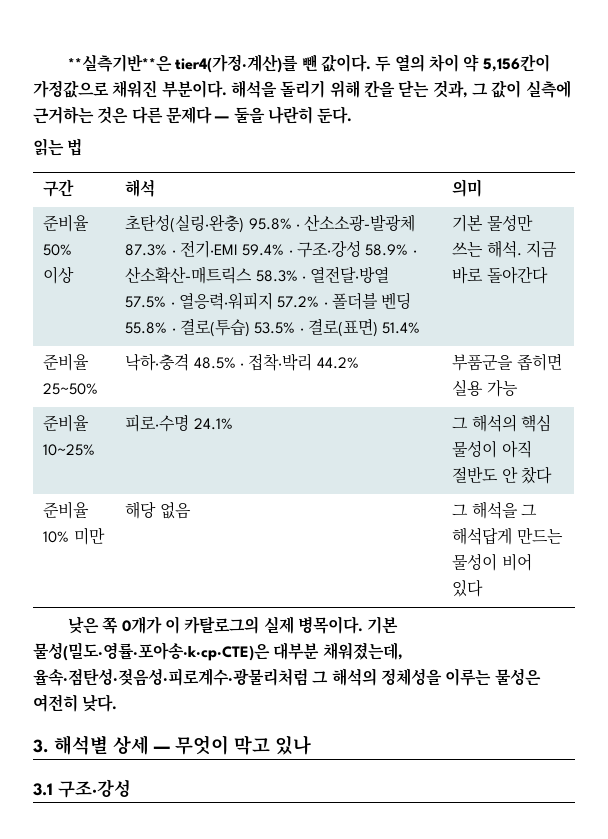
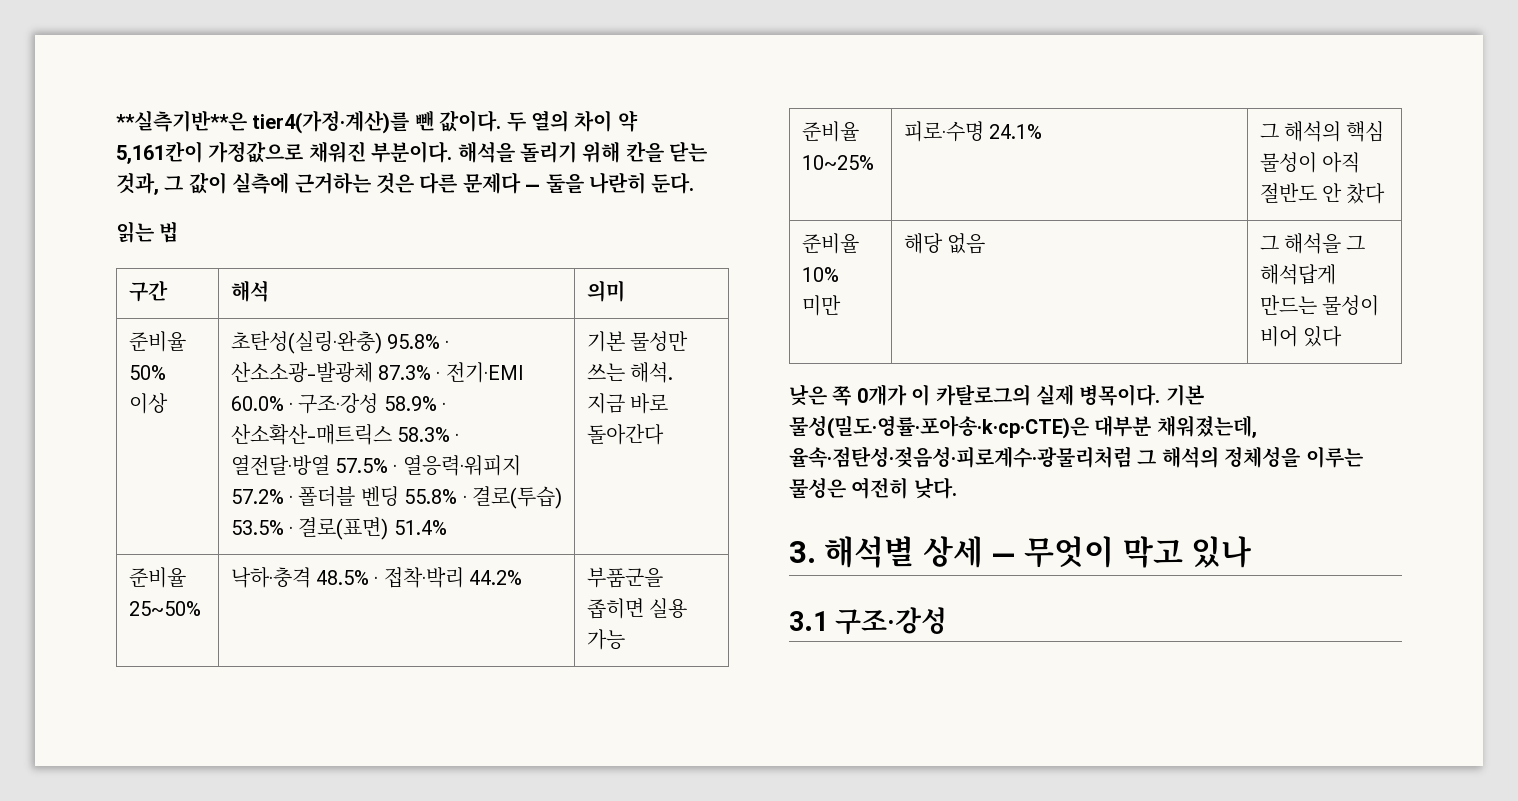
[482,54,550,72] 5,156칸이 -> [116,141,203,164] 5,161칸이
[242,244,285,256] 59.4% -> [230,396,284,411] 60.0%

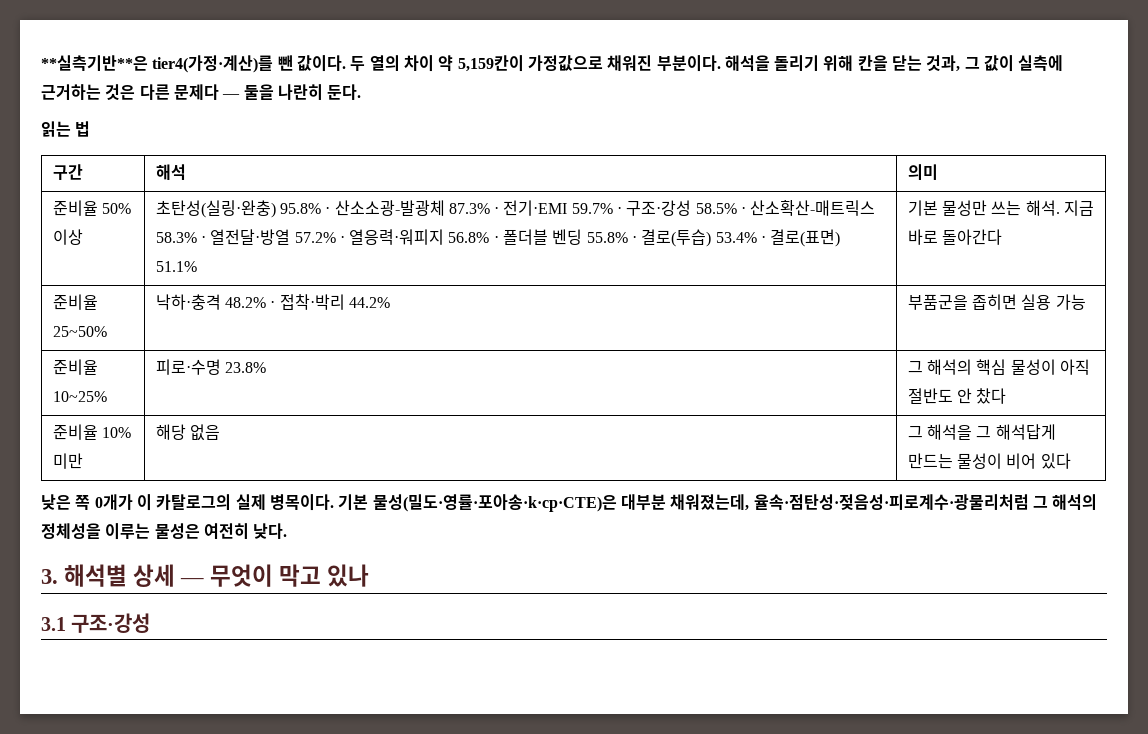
[116,141,203,164] 5,161칸이 -> [457,55,524,72] 5,159칸이
[230,396,284,411] 60.0% -> [571,203,613,214] 59.7%
[383,396,437,411] 58.9% -> [695,203,737,214] 58.5%
[335,458,389,473] 57.5% -> [294,232,336,243] 57.2%
[230,489,284,504] 57.2% -> [448,232,490,243] 56.8%
[230,520,284,535] 53.5% -> [715,232,757,243] 53.4%
[393,520,447,535] 51.4% -> [155,261,197,272] 51.1%
[316,570,370,585] 48.5% -> [224,297,266,308] 48.2%
[989,124,1043,139] 24.1% -> [224,362,266,373] 23.8%

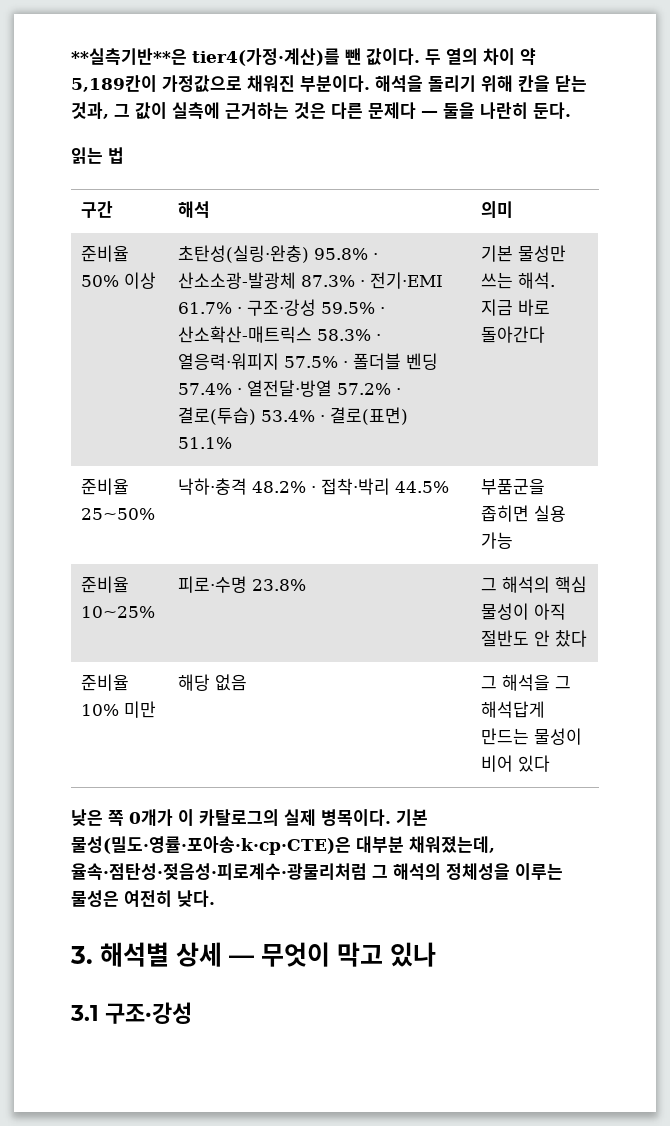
[457,55,524,72] 5,159칸이 -> [71,75,157,92] 5,189칸이
[571,203,613,214] 59.7% -> [177,302,232,314] 61.7%
[695,203,737,214] 58.5% -> [320,302,375,314] 59.5%
[210,229,628,245] 열전달·방열 57.2% · 열응력·워피지 56.8% · 폴더블 벤딩 55.8% -> [177,353,438,370] [177,380,391,397] 열응력·워피지 57.5% · 폴더블 벤딩 57.4% · 열전달·방열 57.2%
[348,297,390,308] 44.2% -> [394,481,449,493] 44.5%

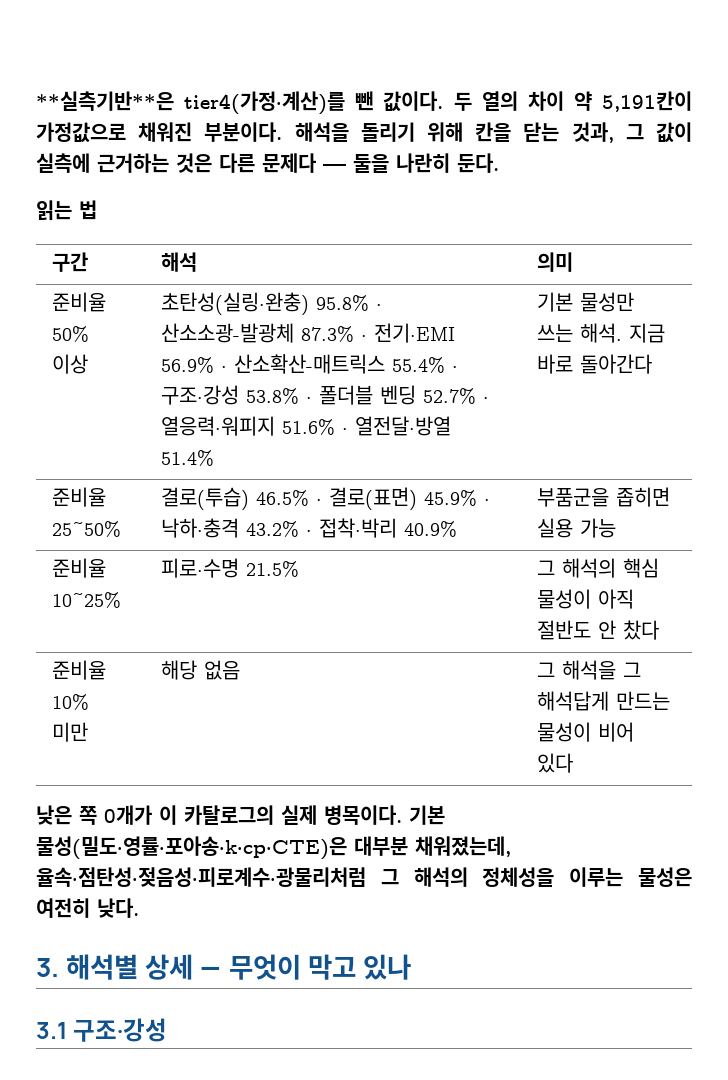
[71,75,157,92] 5,189칸이 -> [602,91,692,112] 5,191칸이
[177,299,385,316] [177,326,381,343] [177,353,438,370] [177,380,401,397] [177,407,408,425] [177,437,232,449] 61.7% · 구조·강성 59.5% · 산소확산-매트릭스 58.3% · 열응력·워피지 57.5% · 폴더블 벤딩 57.4% · 열전달·방열 57.2% · 결로(투습) 53.4% · 결로(표면) 51.1% -> [160,354,458,374] [160,385,489,405] [160,416,451,436] [160,450,214,466] 56.9% · 산소확산-매트릭스 55.4% · 구조·강성 53.8% · 폴더블 벤딩 52.7% · 열응력·워피지 51.6% · 열전달·방열 51.4%
[177,478,306,495] 낙하·충격 48.2% -> [160,487,490,510] [160,518,299,538] 결로(투습) 46.5% · 결로(표면) 45.9% · 낙하·충격 43.2%
[394,481,449,493] 44.5% -> [403,521,457,537] 40.9%
[251,579,306,591] 23.8% -> [245,561,299,577] 21.5%

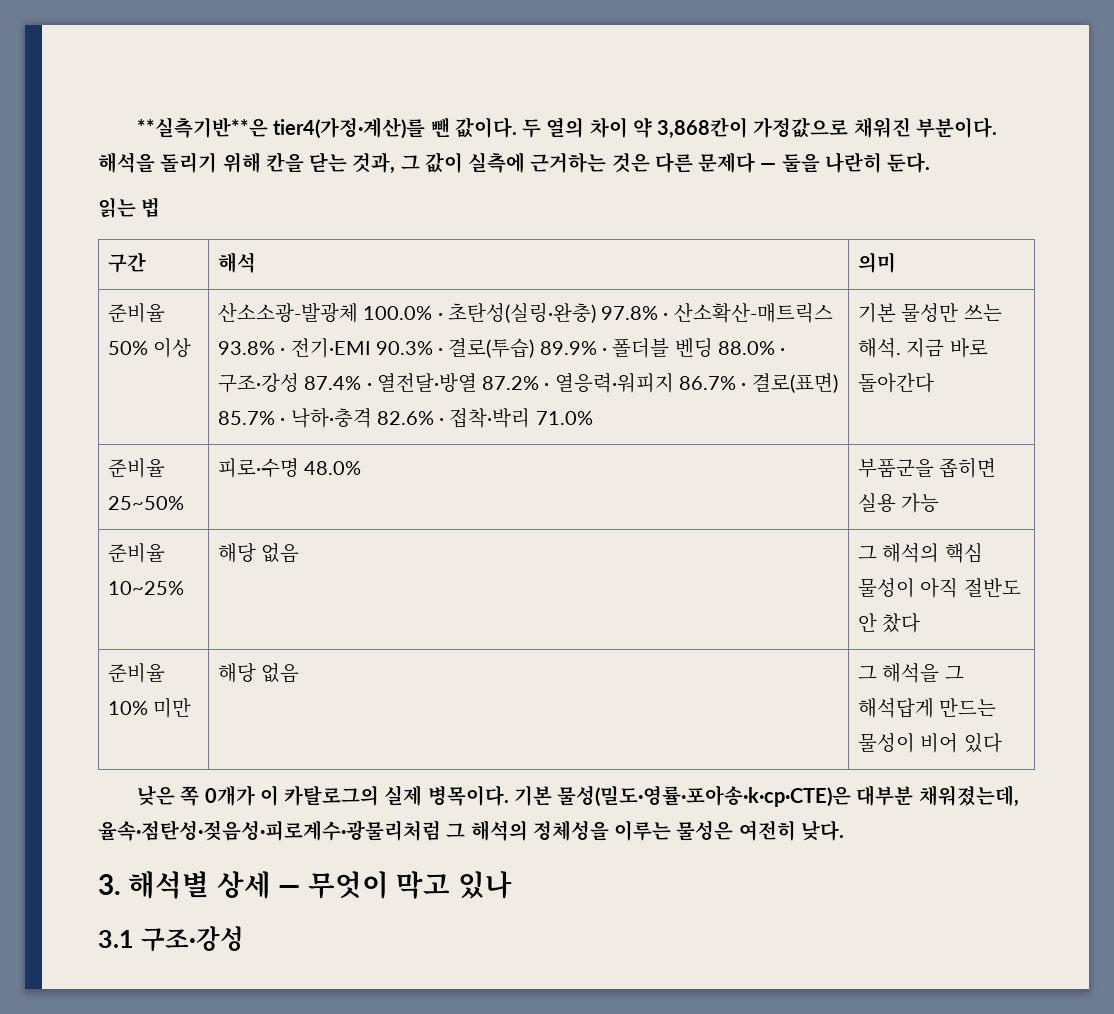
[602,91,692,112] 5,191칸이 -> [657,117,749,139] 3,868칸이
[160,292,382,315] [160,323,455,343] [160,354,458,374] [160,385,489,405] [160,416,451,436] [160,450,214,466] 초탄성(실링·완충) 95.8% · 산소소광-발광체 87.3% · 전기·EMI 56.9% · 산소확산-매트릭스 55.4% · 구조·강성 53.8% · 폴더블 벤딩 52.7% · 열응력·워피지 51.6% · 열전달·방열 51.4% -> [218,302,833,323] [218,338,786,358] [218,373,838,393] [218,408,593,428] 산소소광-발광체 100.0% · 초탄성(실링·완충) 97.8% · 산소확산-매트릭스 93.8% · 전기·EMI 90.3% · 결로(투습) 89.9% · 폴더블 벤딩 88.0% · 구조·강성 87.4% · 열전달·방열 87.2% · 열응력·워피지 86.7% · 결로(표면) 85.7% · 낙하·충격 82.6% · 접착·박리 71.0%
[160,487,490,510] [160,518,457,538] 결로(투습) 46.5% · 결로(표면) 45.9% · 낙하·충격 43.2% · 접착·박리 40.9% -> [218,458,362,478] 피로·수명 48.0%
[160,558,299,578] 피로·수명 21.5% -> [218,543,300,563] 해당 없음

